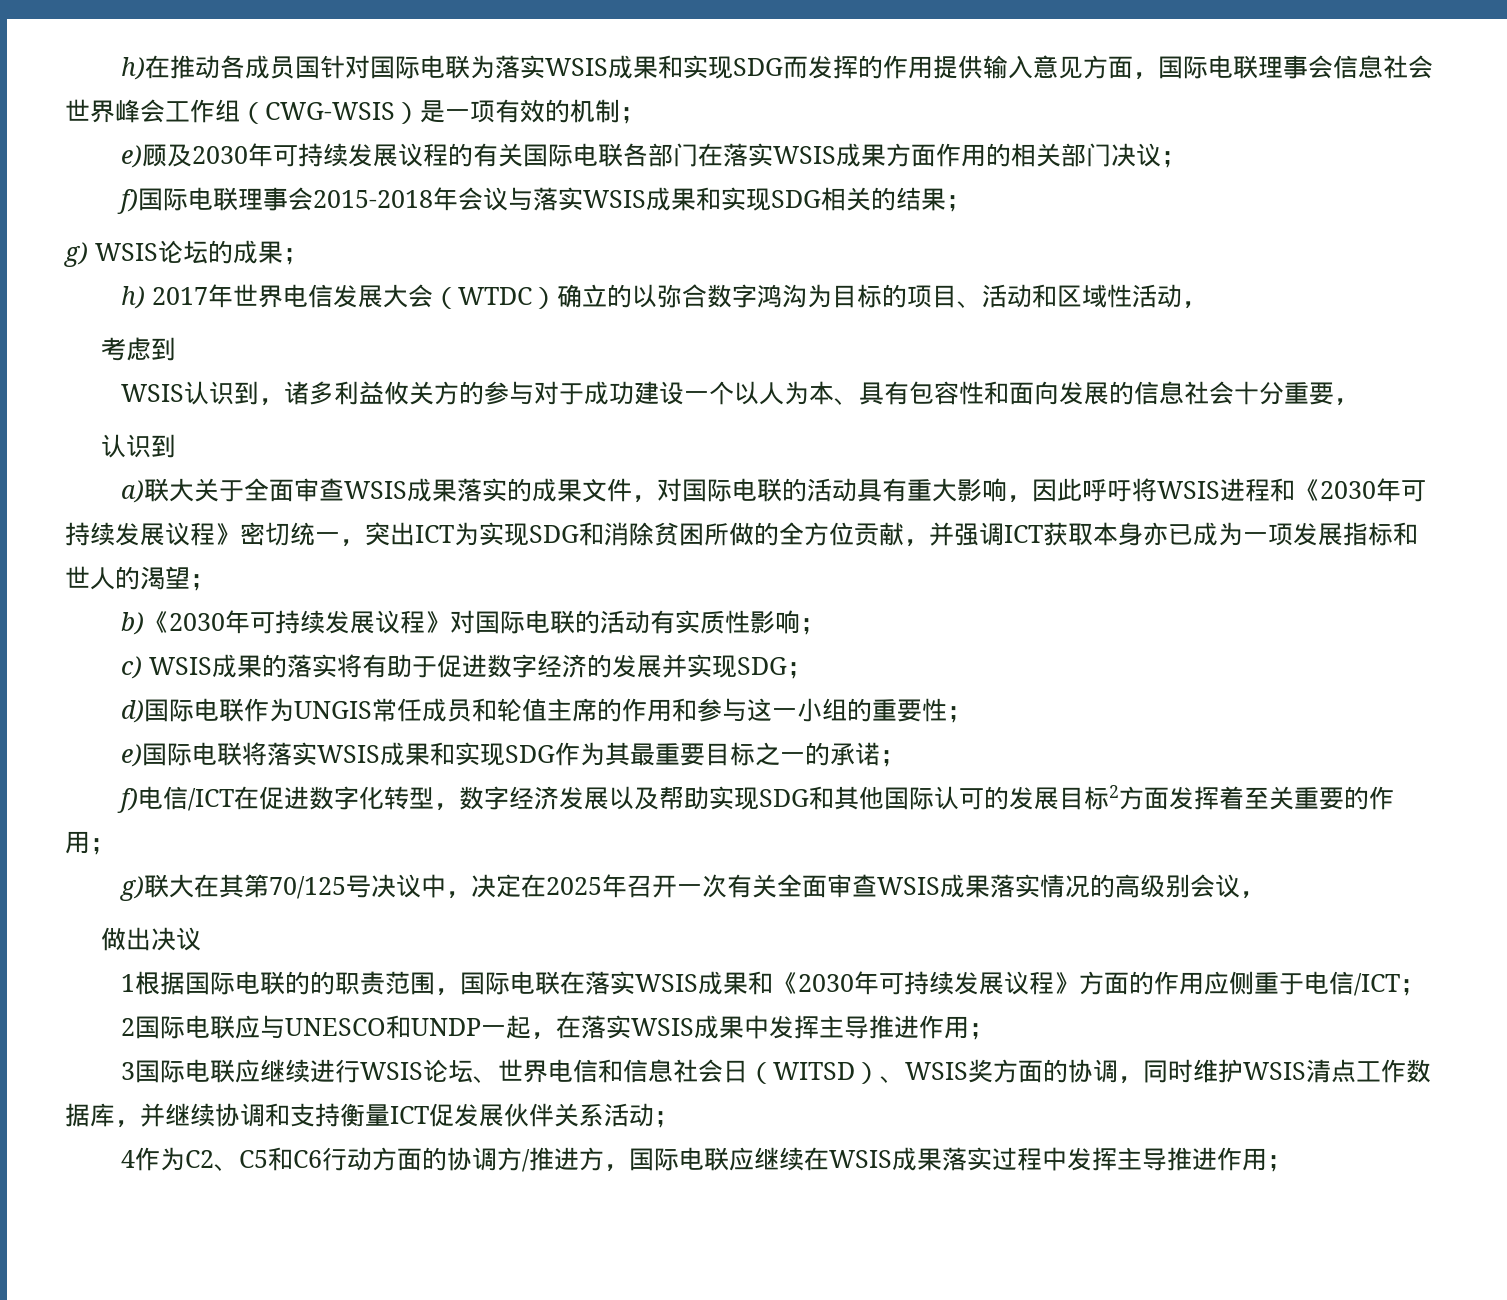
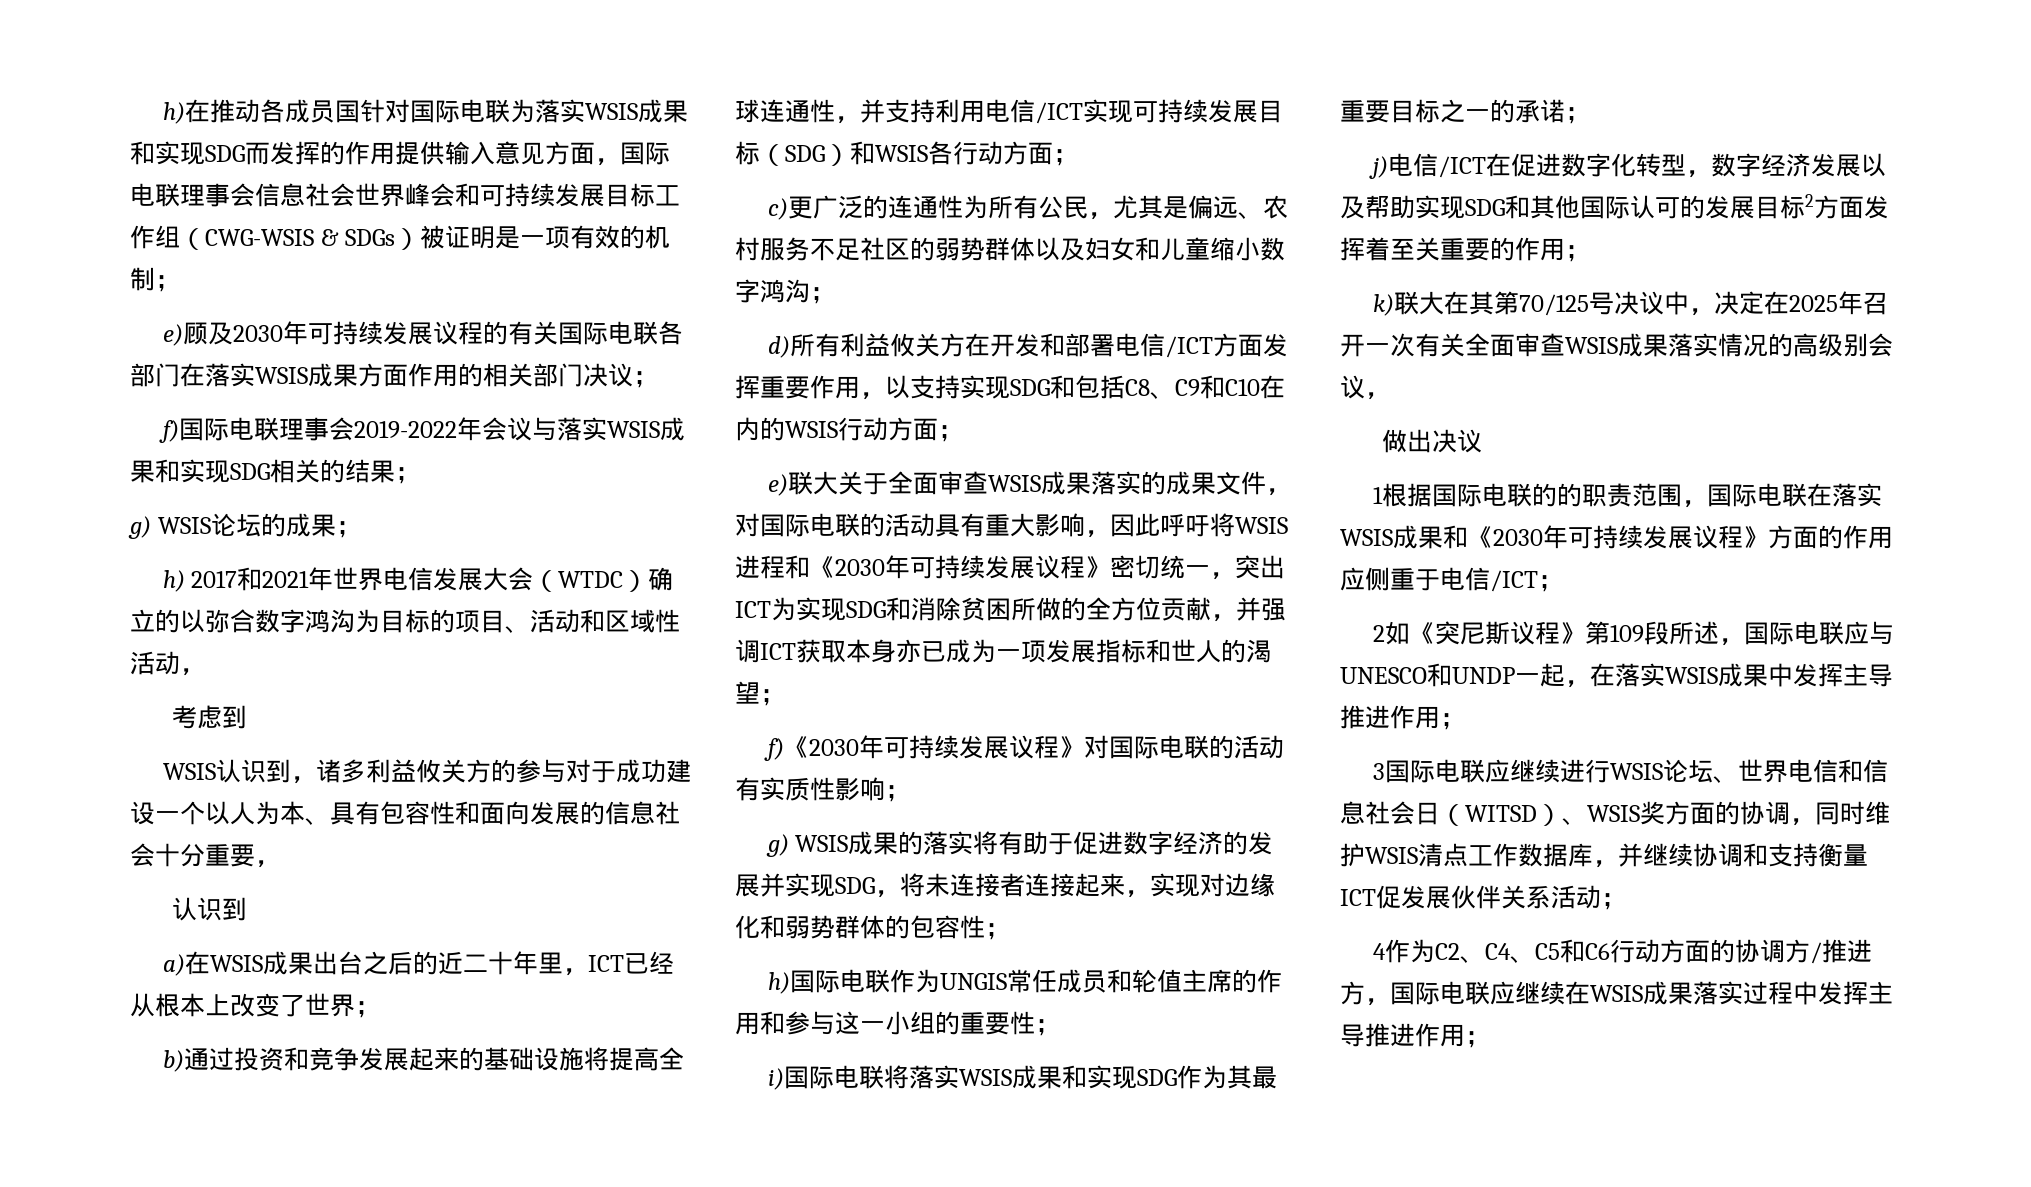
[165,99,420,124] 工作组（CWG-WSIS） -> [455,183,680,207] [130,225,495,250] 和可持续发展目标工作组（CWG-WSIS & SDGs）被证明
[312,190,433,208] 2015-2018 -> [353,421,457,438] 2019-2022
(208, 296) none -> [237,567,310,591] 和2021
(144, 491) none -> [184,951,674,976] [130,993,380,1018] [162,1047,684,1072] [735,99,1283,124] [735,141,1078,166] [767,195,1288,220] [735,237,1285,261] [735,279,835,304] [767,333,1288,358] [735,375,1285,400] [735,417,963,442] [767,474,788,496] 在WSIS成果出台之后的近二十年里，ICT已经从根本上改变了世界； // b)通过投资和竞争发展起来的基础设施将提高全球连通性，并支持利用电信/ICT实现可持续发展目标（SDG）和WSIS各行动方面； // c)更广泛的连通性为所有公民，尤其是偏远、农村服务不足社区的弱势群体以及妇女和儿童缩小数字鸿沟； // d)所有利益攸关方在开发和部署电信/ICT方面发挥重要作用，以支持实现SDG和包括C8、C9和C10在内的WSIS行动方面； // e)
[120,612,144,635] b) -> [763,738,784,761] f)
[120,656,142,679] c) -> [765,834,789,857] g)
[786,662,812,679] [120,700,144,723] ； // d) -> [875,873,1275,898] [735,915,1010,940] [767,972,790,994] ，将未连接者连接起来，实现对边缘化和弱势群体的包容性； // h)
[120,744,142,767] e) -> [767,1068,784,1090] i)
[116,788,138,813] f) -> [1368,156,1388,179] j)
[119,876,144,901] g) -> [1372,294,1394,316] k)
(135, 1027) none -> [1384,621,1744,646] 如《突尼斯议程》第109段所述，
(239, 1167) none -> [1484,943,1535,963] C4、

